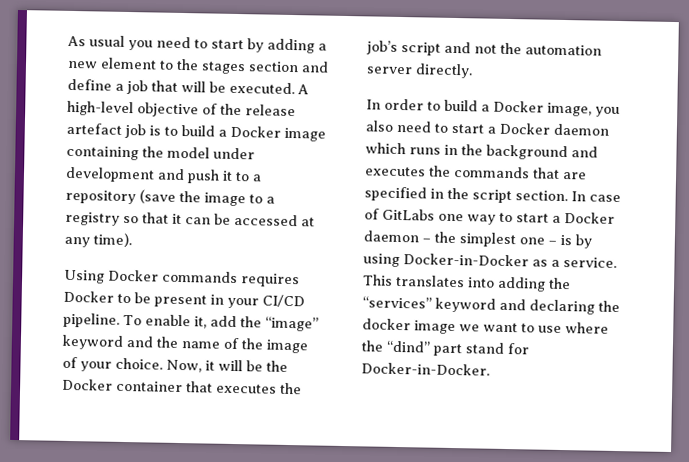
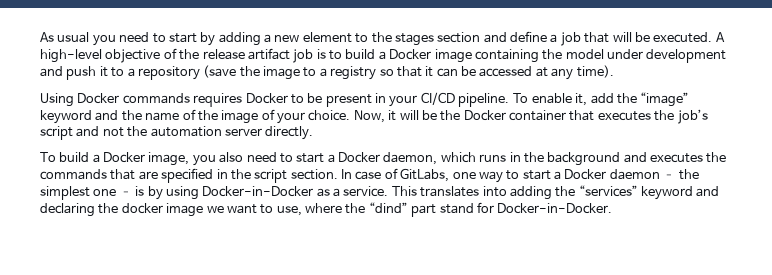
[66,122,122,135] artefact -> [247,48,290,60] artifact
[366,98,441,111] In order to -> [40,152,56,162] To
[553,123,609,136] daemon -> [383,152,438,165] daemon,
[382,208,435,221] GitLabs -> [400,168,450,182] GitLabs,
[538,325,562,333] use -> [276,206,302,216] use,

